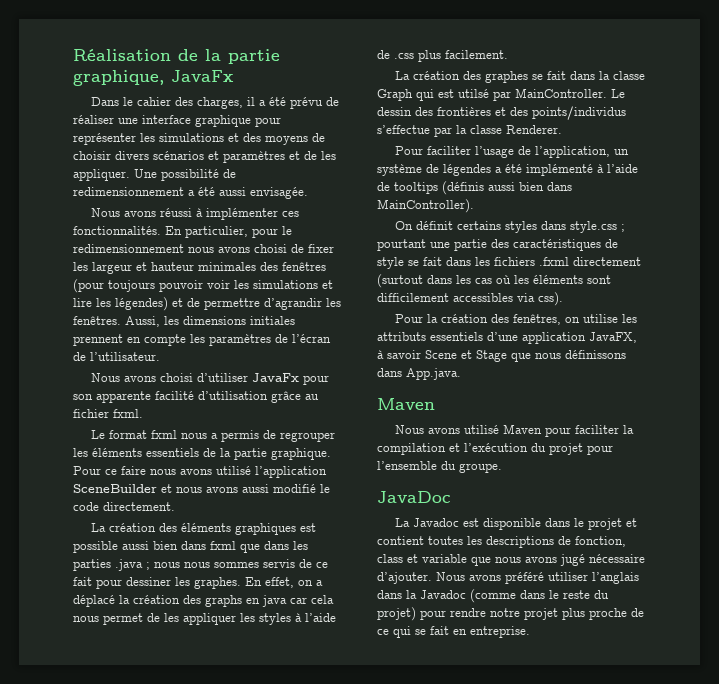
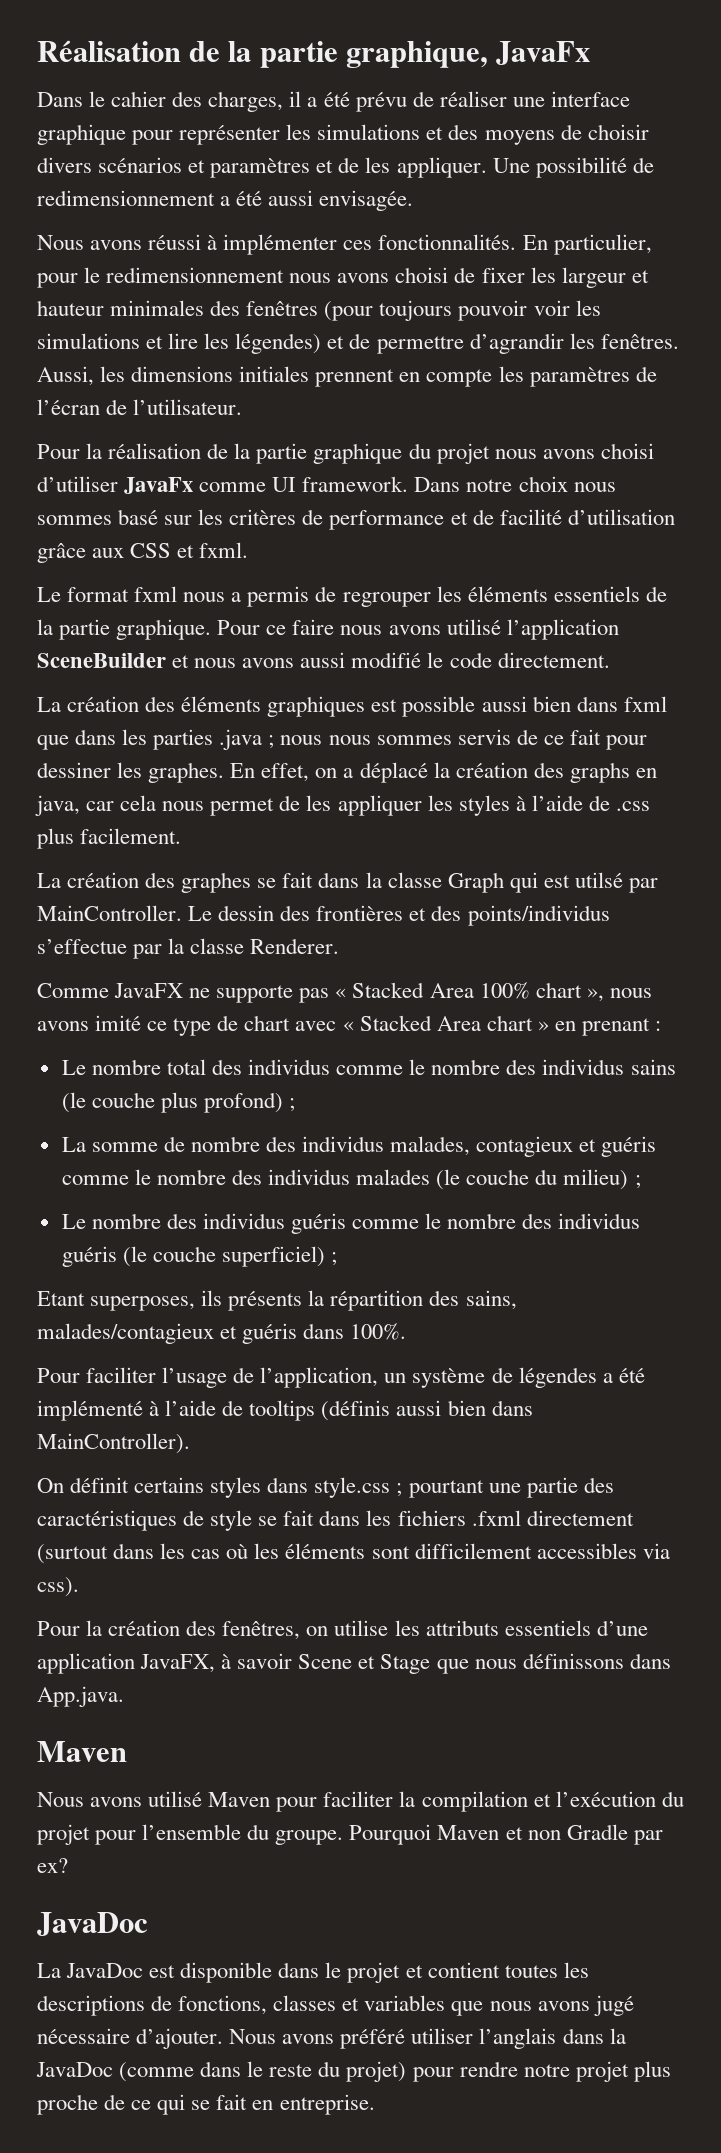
[91,373,330,385] [73,391,319,403] [73,409,109,418] Nous avons choisi d’utiliser JavaFx pour son apparente facilité d’utilisation grâce au fichier -> [37,443,654,464] [37,476,616,494] [37,509,675,530] [37,543,195,563] Pour la réalisation de la partie graphique du projet nous avons choisi d’utiliser JavaFx comme UI framework. Dans notre choix nous sommes basé sur les critères de performance et de facilité d’utilisation grâce aux CSS et
[262,595,287,607] java -> [35,795,80,816] java,
(562, 129) none -> [37,982,652,1003] [37,1015,662,1036] [61,1059,676,1075] [61,1092,296,1113] [61,1136,657,1157] [61,1169,641,1190] [61,1213,641,1234] [61,1246,338,1267] [37,1290,517,1311] [37,1323,407,1344] // Comme JavaFX ne supporte pas « Stacked Area 100% chart », nous avons imité ce type de chart avec « Stacked Area chart » en prenant : // Le nombre total des individus comme le nombre des individus sains (le couche plus profond) ; // La somme de nombre des individus malades, contagieux et guéris comme le nombre des individus malades (le couche du milieu) ; // Le nombre des individus guéris comme le nombre des individus guéris (le couche superficiel) ; // Etant superposes, ils présents la répartition des sains, malades/contagieux et guéris dans 100%.
(502, 468) none -> [349,1824,663,1845] [37,1858,68,1873] Pourquoi Maven et non Gradle par ex?
[413,518,460,527] Javadoc -> [66,1963,144,1978] JavaDoc
[575,536,626,547] [377,554,467,563] fonction, class et variable -> [178,1995,446,2015] fonctions, classes et variables
[420,590,466,599] Javadoc -> [36,2062,113,2077] JavaDoc

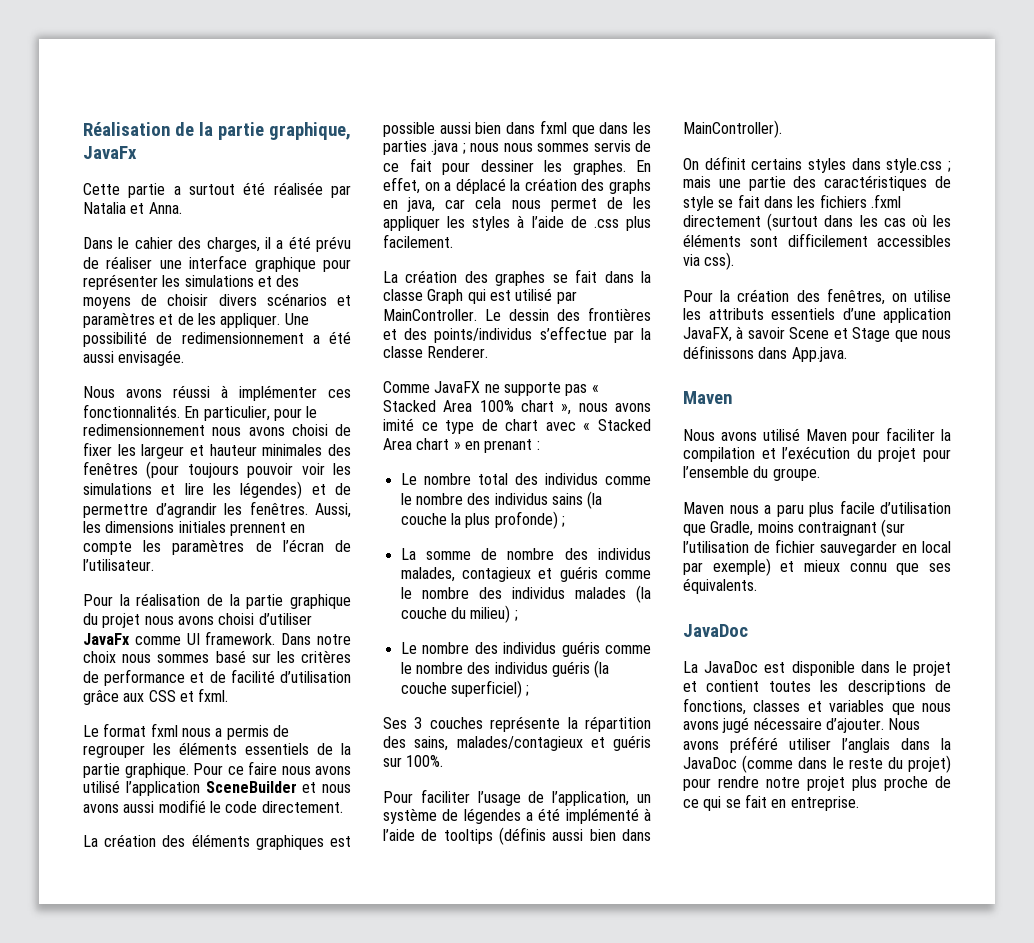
(591, 53) none -> [83,182,351,198] [83,202,182,214] // Cette partie a surtout été réalisée par Natalia et Anna.
[574,872,623,888] utilsé -> [515,288,553,301] utilisé
[61,1092,283,1113] (le couche plus profond) -> [587,491,603,509] [400,511,558,529] (la couche la plus profonde)
[436,1169,461,1190] (le -> [636,585,651,603] (la
[122,1246,147,1267] (le -> [594,660,610,678] (la
[37,1290,303,1311] Etant superposes, ils présents -> [383,716,561,732] Ses 3 couches représente
[303,1323,345,1339] dans -> [383,757,402,767] sur
[408,1480,484,1498] pourtant -> [683,176,711,188] mais
[349,1824,663,1845] [37,1858,68,1873] Pourquoi Maven et non Gradle par ex? -> [683,500,951,517] [683,519,906,537] [683,539,951,556] [683,558,951,576] [683,578,757,594] // Maven nous a paru plus facile d’utilisation que Gradle, moins contraignant (sur l’utilisation de fichier sauvegarder en local par exemple) et mieux connu que ses équivalents.

